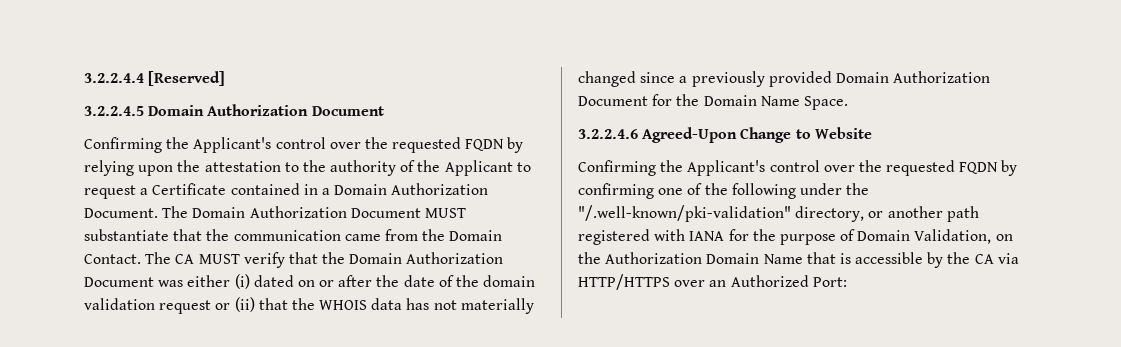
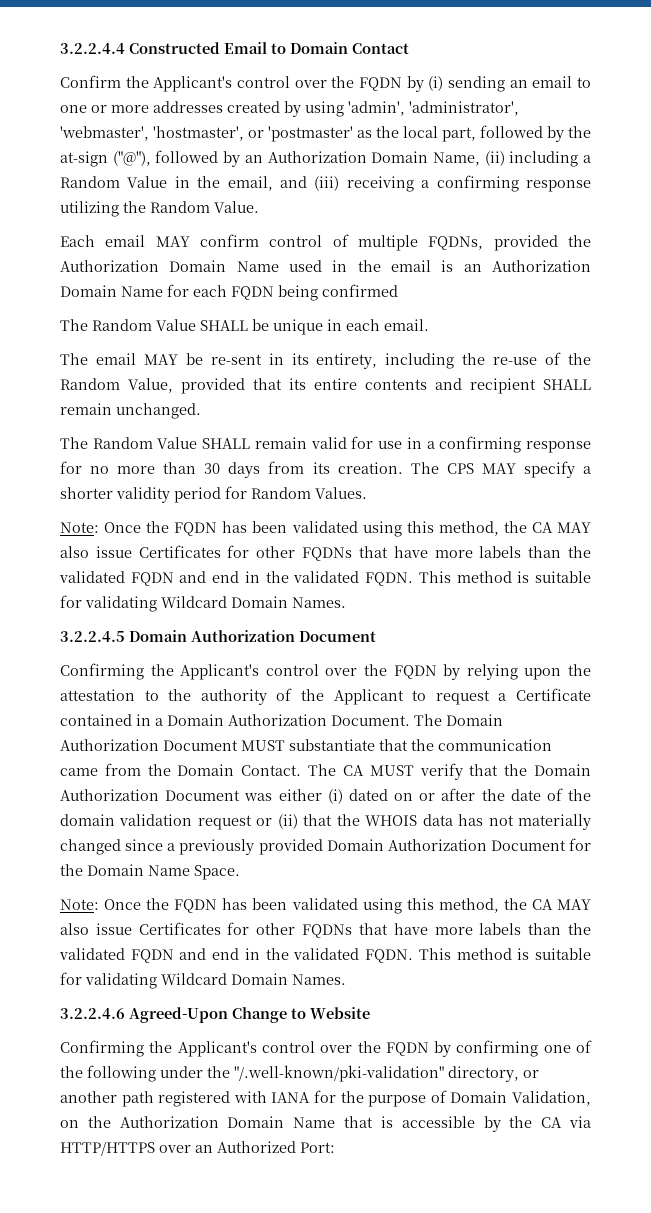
[148,71,226,86] [Reserved] -> [129,42,409,54] [60,75,592,92] [60,101,519,117] [60,125,591,142] [60,150,591,167] [60,175,591,192] [60,201,259,217] [60,234,591,251] [60,260,591,272] [60,284,398,301] [60,319,429,335] [60,352,591,369] [60,378,591,394] [60,403,201,419] [60,436,592,453] [60,461,591,478] [60,486,367,503] [60,521,591,537] [60,545,591,561] [59,571,592,586] [60,595,346,612] Constructed Email to Domain Contact // Confirm the Applicant's control over the FQDN by (i) sending an email to one or more addresses created by using 'admin', 'administrator', 'webmaster', 'hostmaster', or 'postmaster' as the local part, followed by the at-sign ("@"), followed by an Authorization Domain Name, (ii) including a Random Value in the email, and (iii) receiving a confirming response utilizing the Random Value. // Each email MAY confirm control of multiple FQDNs, provided the Authorization Domain Name used in the email is an Authorization Domain Name for each FQDN being confirmed // The Random Value SHALL be unique in each email. // The email MAY be re-sent in its entirety, including the re-use of the Random Value, provided that its entire contents and recipient SHALL remain unchanged. // The Random Value SHALL remain valid for use in a confirming response for no more than 30 days from its creation. The CPS MAY specify a shorter validity period for Random Values. // Note: Once the FQDN has been validated using this method, the CA MAY also issue Certificates for other FQDNs that have more labels than the validated FQDN and end in the validated FQDN. This method is suitable for validating Wildcard Domain Names.
[392,137,462,153] requested -> (387, 670) none
(848, 103) none -> [60,898,591,914] [60,922,591,938] [59,948,592,963] [60,972,346,989] // Note: Once the FQDN has been validated using this method, the CA MAY also issue Certificates for other FQDNs that have more labels than the validated FQDN and end in the validated FQDN. This method is suitable for validating Wildcard Domain Names.
[886,160,956,176] requested -> (381, 1047) none

